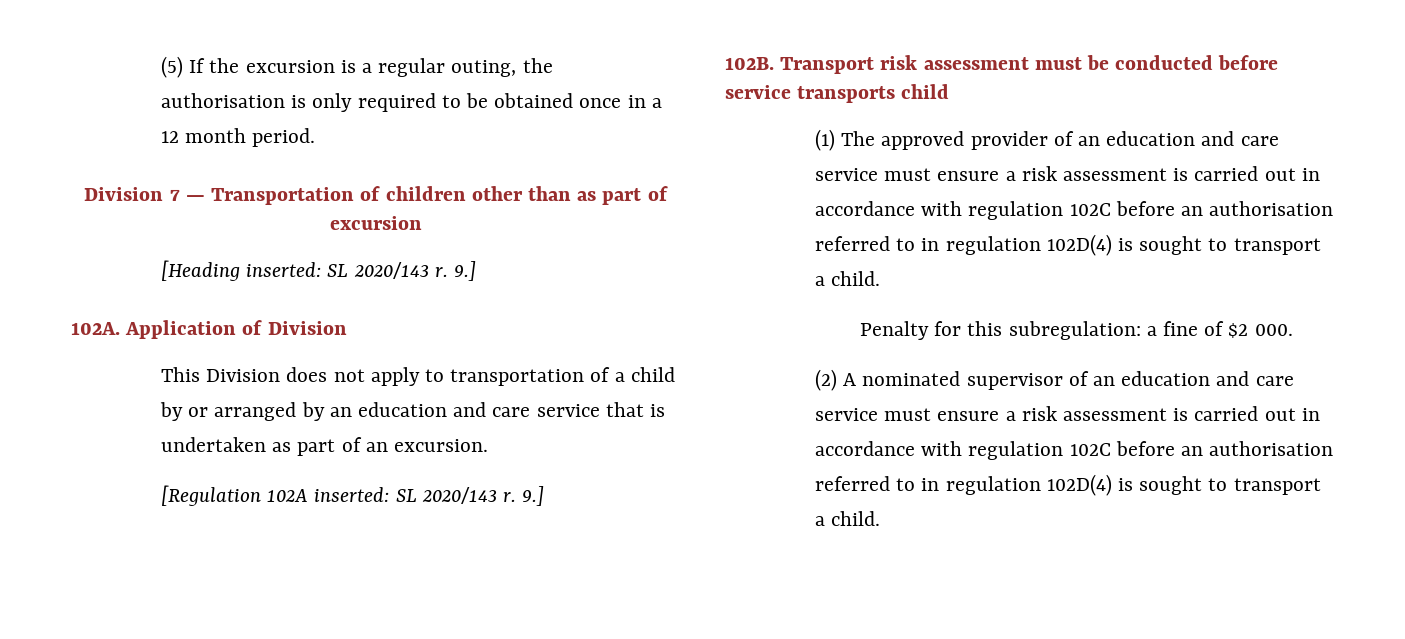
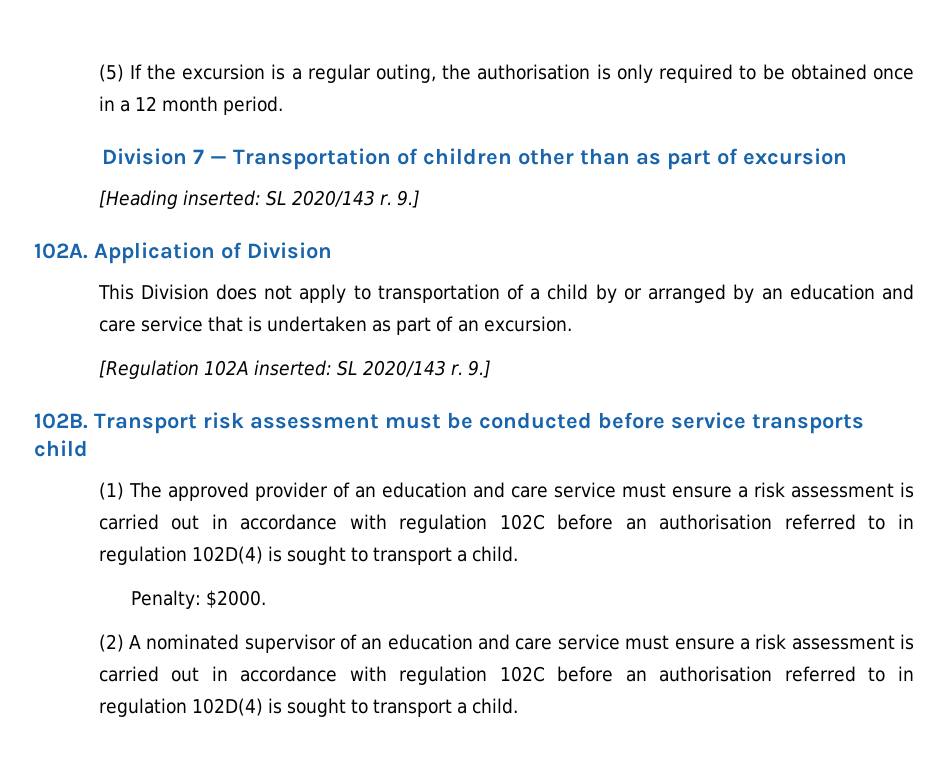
[859,321,1293,340] Penalty for this subregulation: a fine of $2 000. -> [130,590,266,609] Penalty: $2000.

